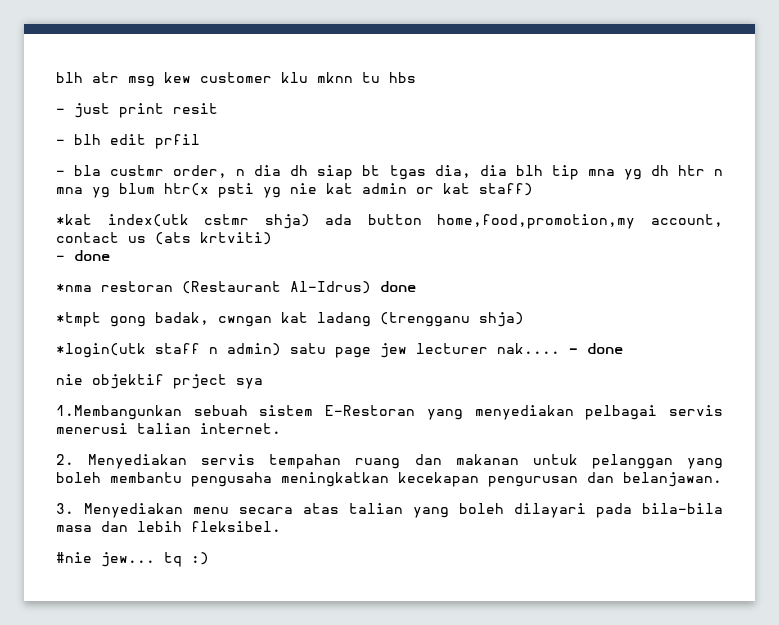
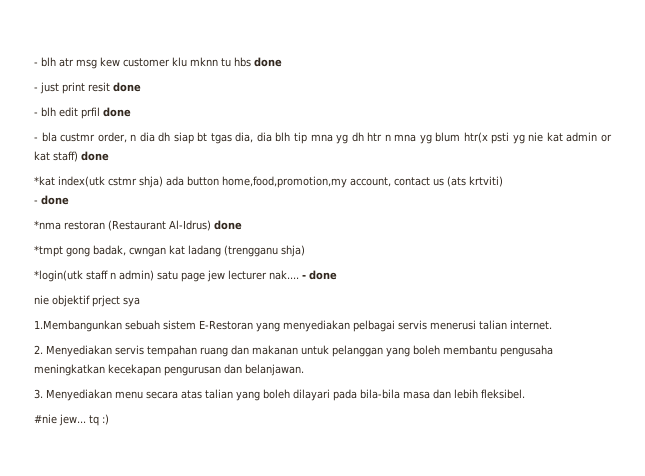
(56, 77) none -> [34,62,38,66] -
(416, 77) none -> [254,57,282,67] done
(218, 108) none -> [113,82,141,92] done
(200, 141) none -> [103,107,131,117] done
(533, 189) none -> [81,151,109,161] done

